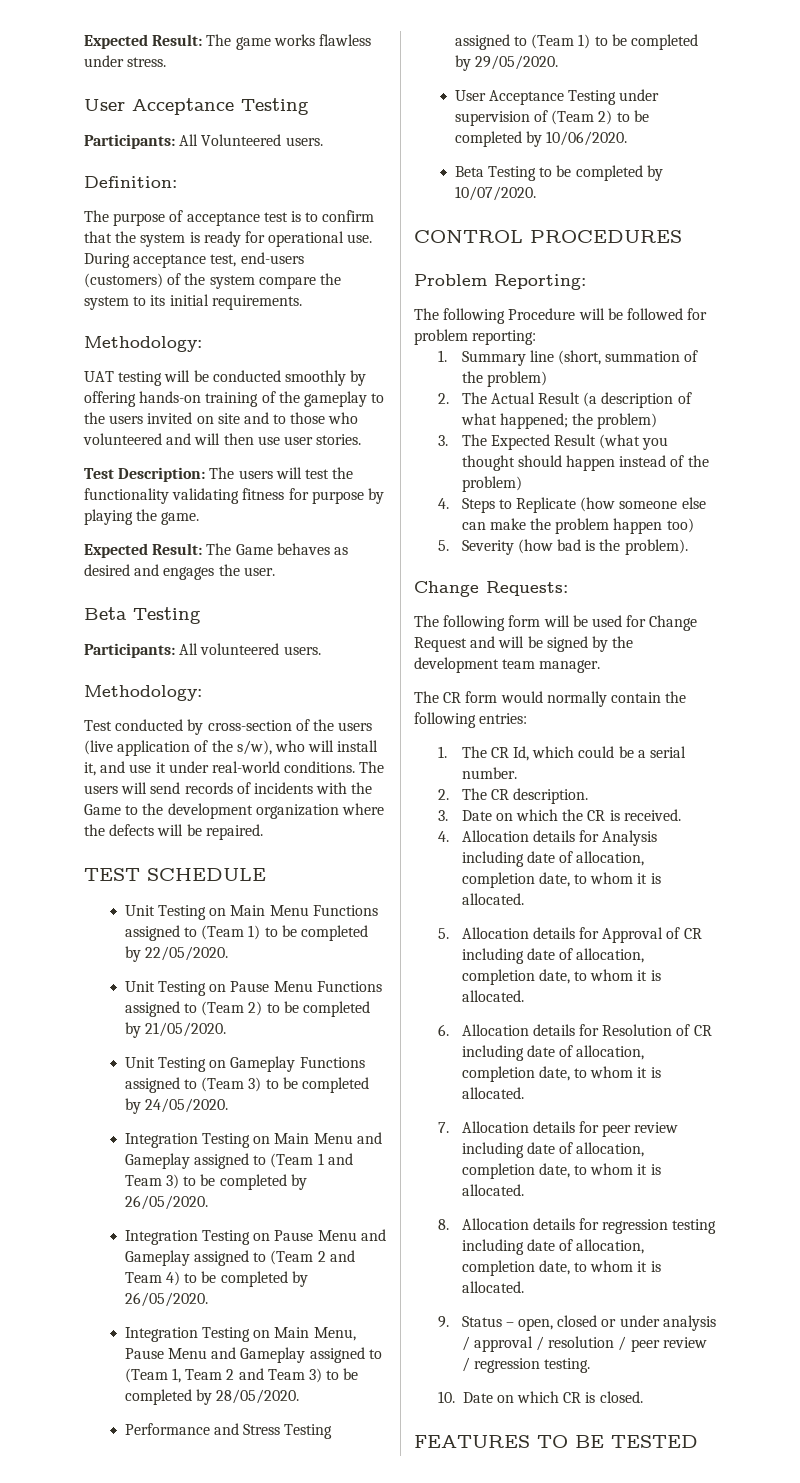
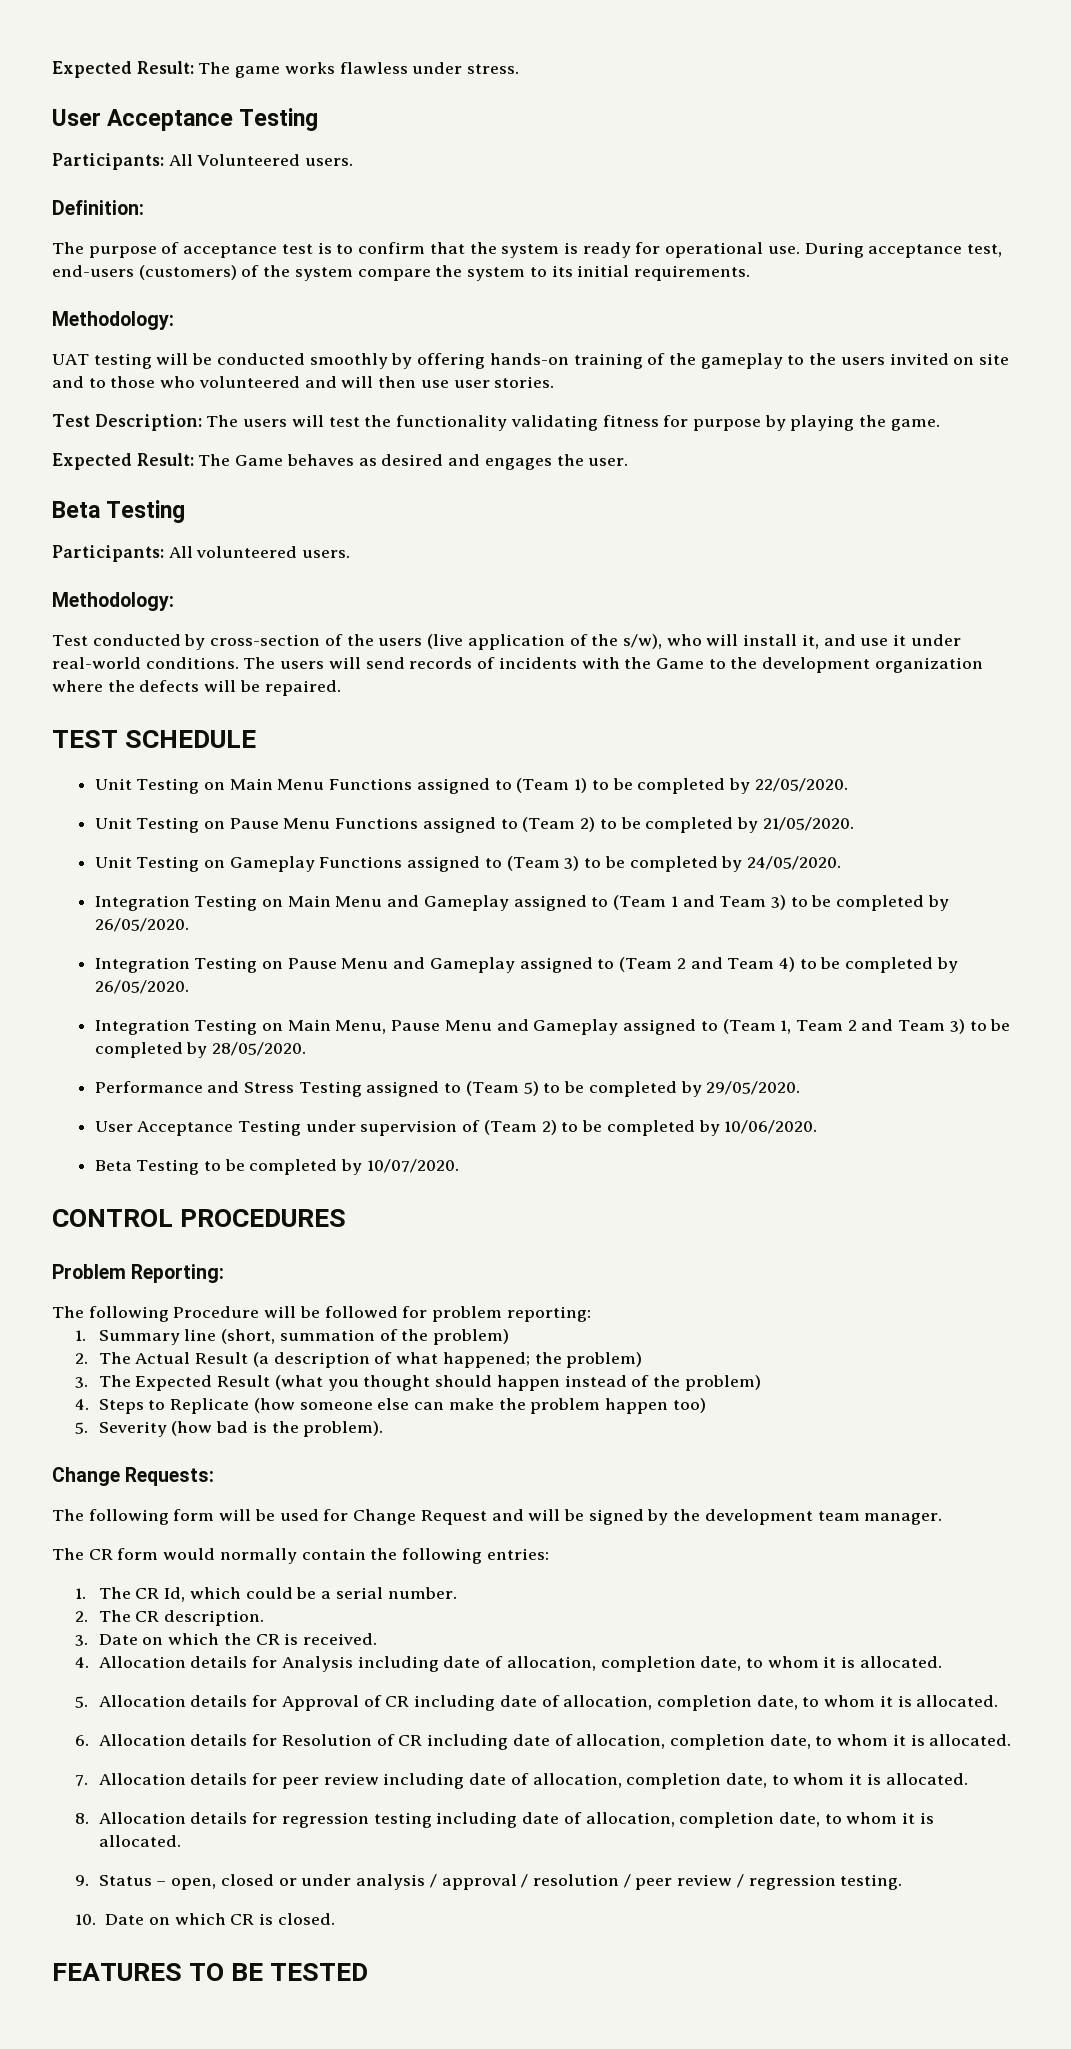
[578,34,591,49] 1) -> [523,1081,539,1096] 5)

